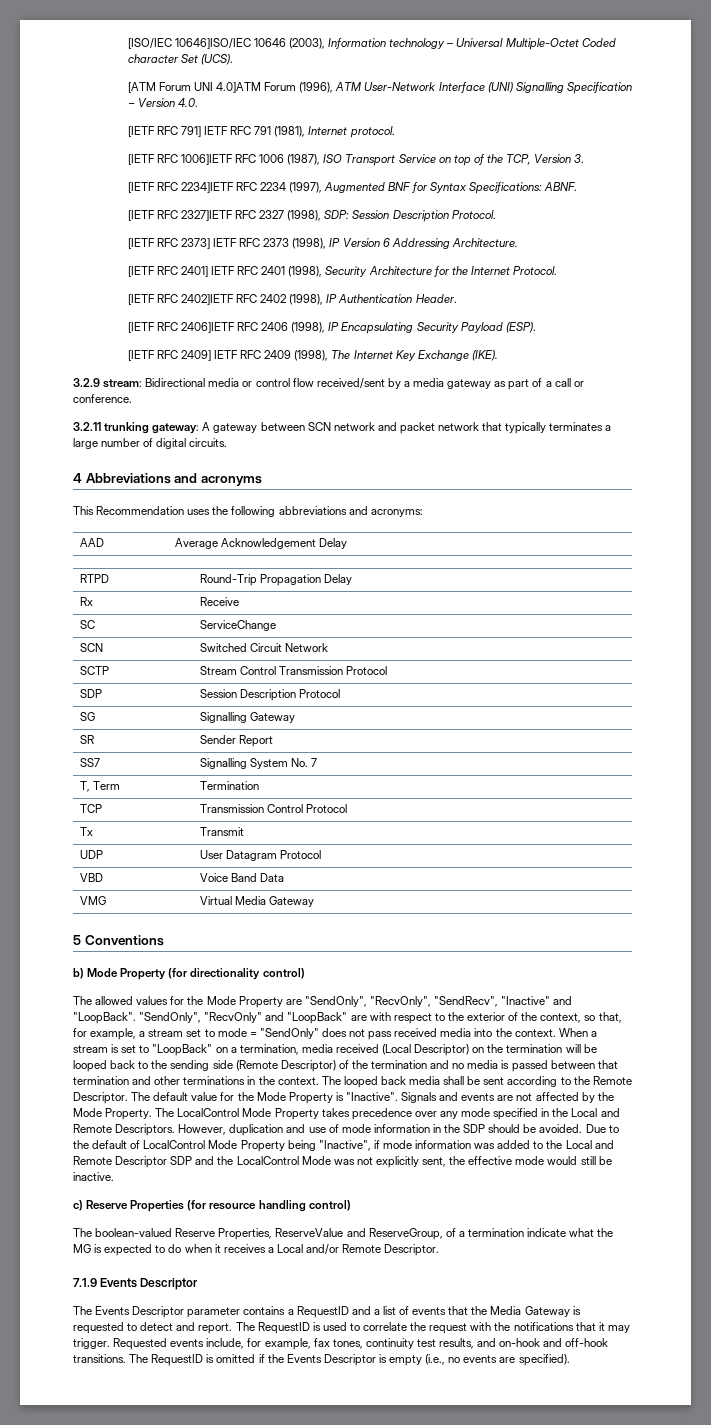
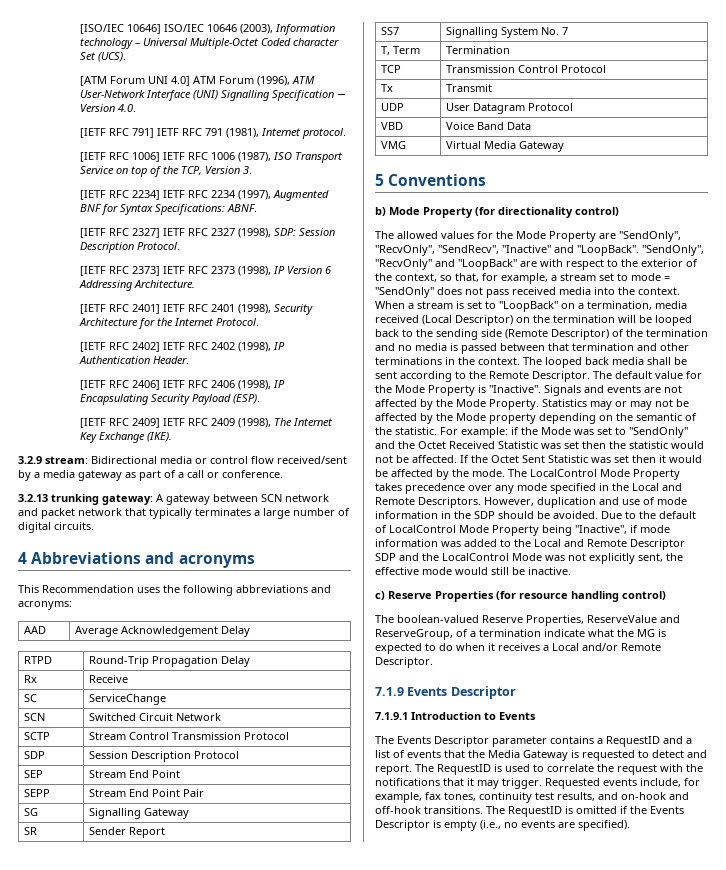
[174,38,251,49] 10646]ISO/IEC -> [127,24,205,34] 10646] ISO/IEC
[216,82,262,93] 4.0]ATM -> [171,76,217,86] 4.0] ATM
[180,154,233,165] 1006]IETF -> [132,152,186,162] 1006] IETF
[180,182,234,193] 2234]IETF -> [132,190,186,200] 2234] IETF
[180,210,233,221] 2327]IETF -> [132,228,186,238] 2327] IETF
[180,294,234,305] 2402]IETF -> [132,342,186,352] 2402] IETF
[180,322,235,333] 2406]IETF -> [132,380,186,390] 2406] IETF
[73,422,101,431] 3.2.11 -> [18,494,48,502] 3.2.13
(341, 693) none -> [23,770,43,778] [88,770,180,778] [23,789,50,797] [88,789,204,797] // SEP | Stream End Point // SEPP | Stream End Point Pair
(153, 1114) none -> [542,399,689,410] [375,413,697,424] [375,427,688,438] [375,441,704,449] [375,455,702,463] [375,469,505,480] Statistics may or may not be affected by the Mode property depending on the semantic of the statistic. For example: if the Mode was set to "SendOnly" and the Octet Received Statistic was set then the statistic would not be affected. If the Octet Sent Statistic was set then it would be affected by the mode.
(199, 1284) none -> [375,712,536,720] // 7.1.9.1 Introduction to Events

